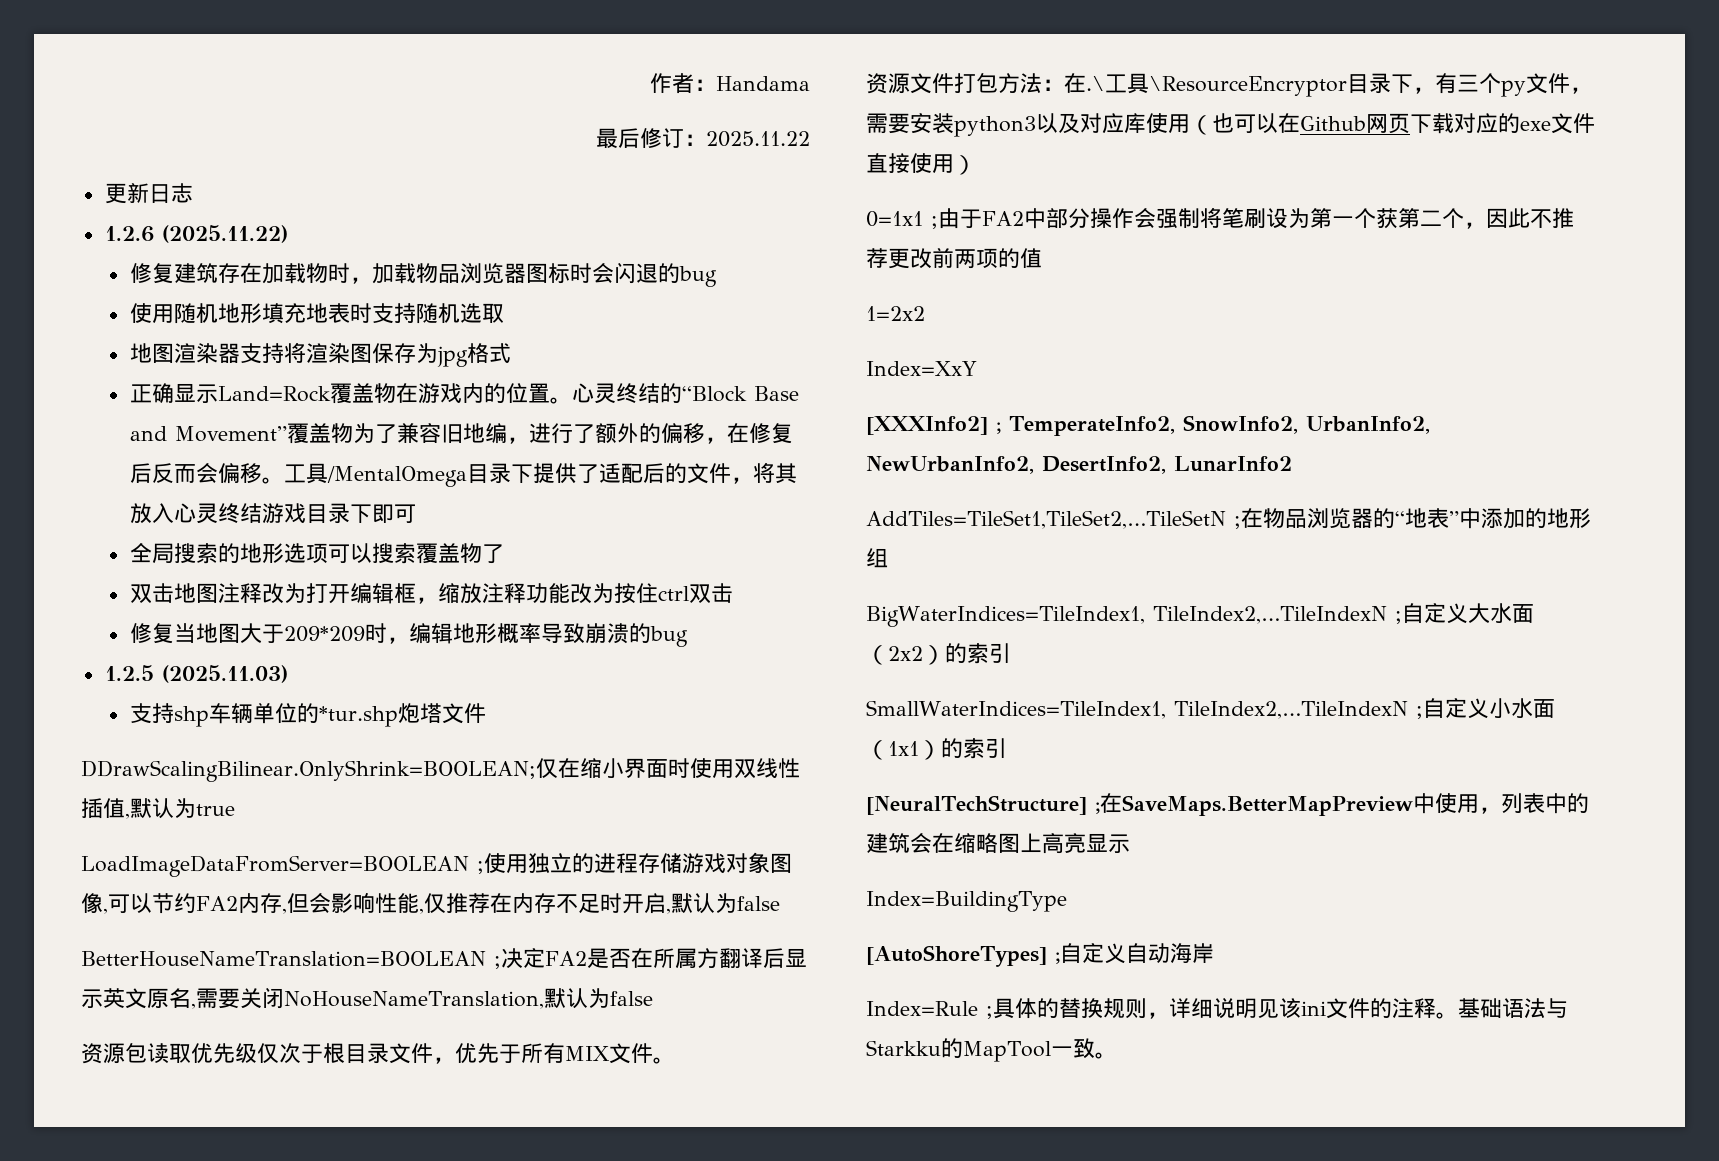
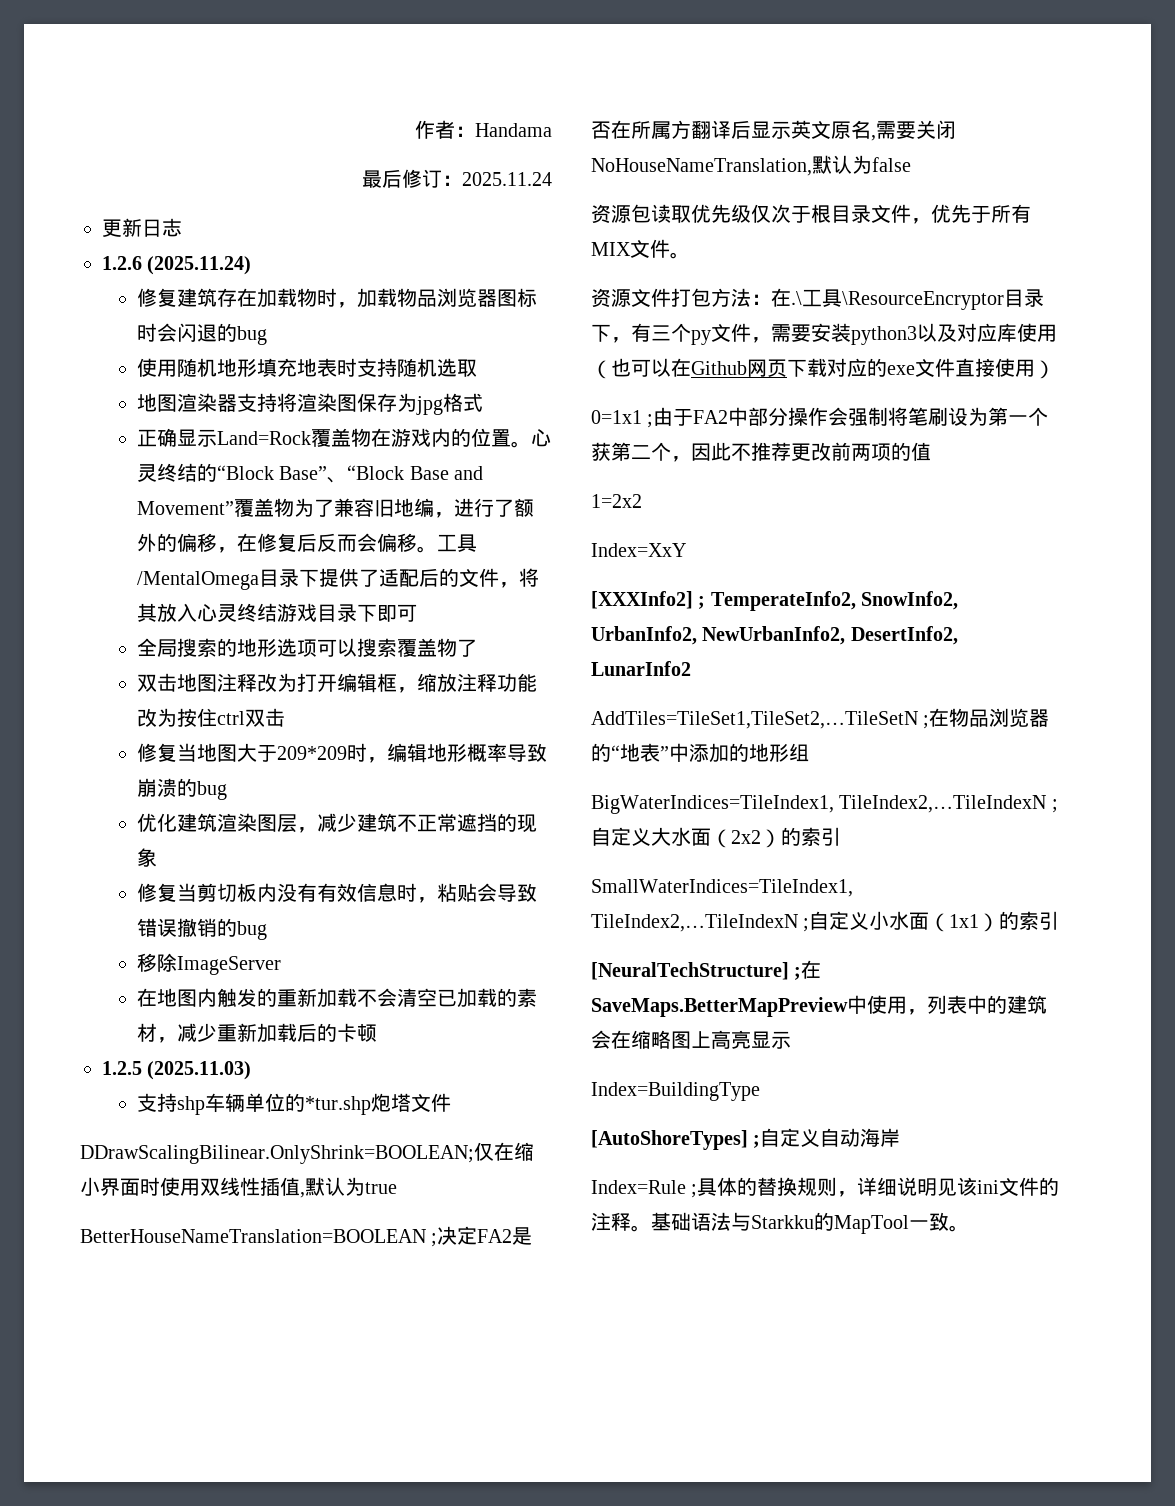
[706,131,810,147] 2025.11.22 -> [462,172,552,186] 2025.11.24
[161,225,288,243] (2025.11.22) -> [147,256,252,275] (2025.11.24)
(747, 394) none -> [279,465,405,483] Base”、“Block
(688, 636) none -> [137,813,538,833] [137,848,158,867] [137,883,538,903] [137,918,268,940] [137,953,282,975] [137,988,538,1008] [137,1023,378,1043] // 优化建筑渲染图层，减少建筑不正常遮挡的现象 // 修复当剪切板内没有有效信息时，粘贴会导致错误撤销的bug // 移除ImageServer // 在地图内触发的重新加载不会清空已加载的素材，减少重新加载后的卡顿
[81,852,792,877] [81,892,780,914] // LoadImageDataFromServer=BOOLEAN ;使用独立的进程存储游戏对象图像,可以节约FA2内存,但会影响性能,仅推荐在内存不足时开启,默认为false -> (397, 1188) none

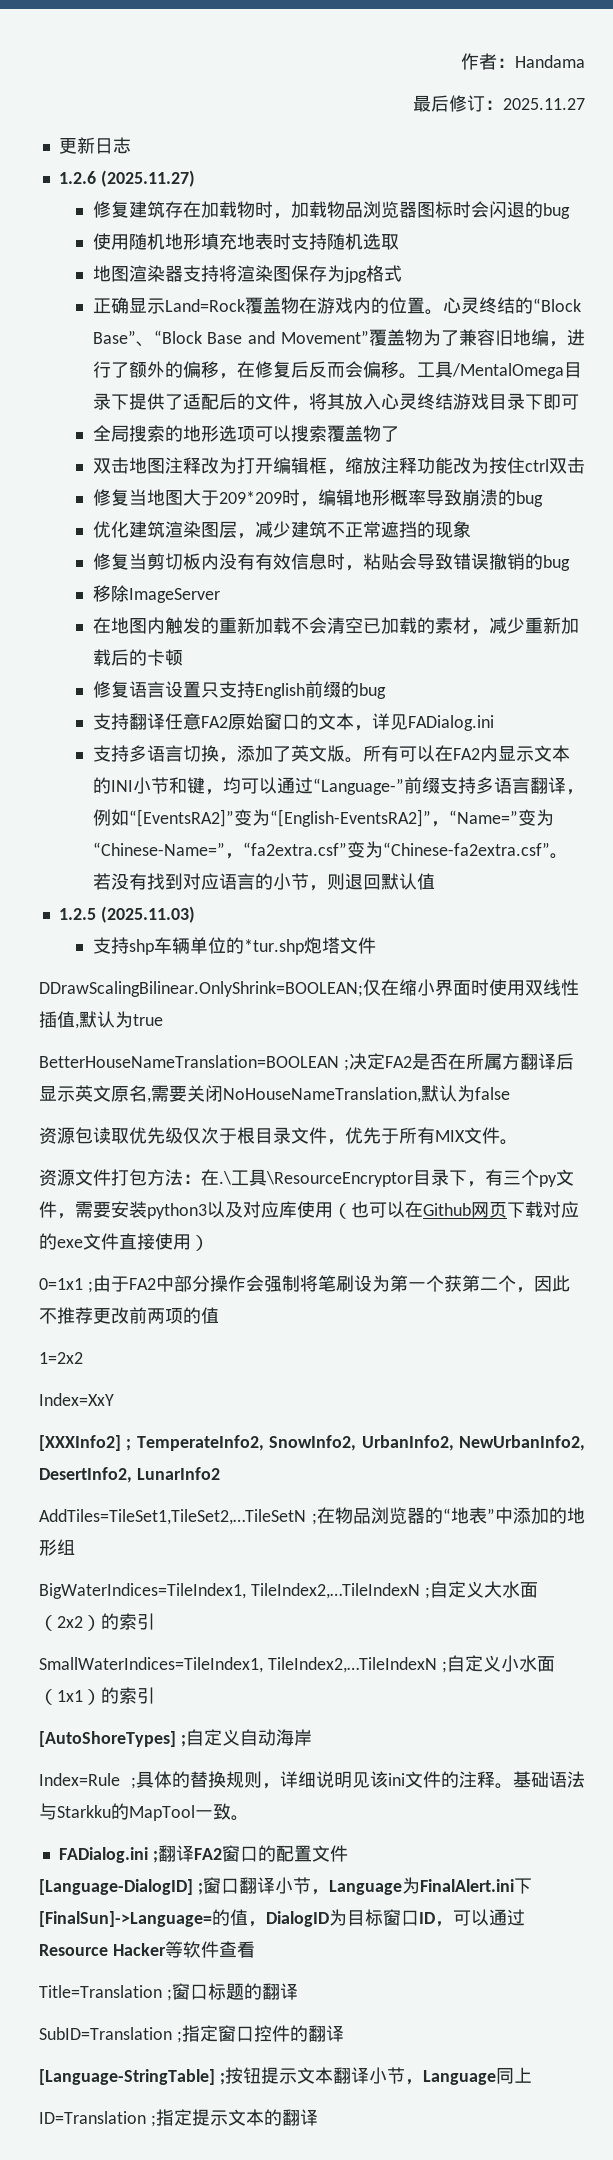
[462,172,552,186] 2025.11.24 -> [503,98,585,110] 2025.11.27
[147,256,252,275] (2025.11.24) -> [100,170,195,187] (2025.11.27)
(378, 1032) none -> [92,681,386,699] [92,713,494,731] [92,745,570,763] [92,777,584,795] [92,809,554,827] [92,841,568,859] [92,873,435,891] // 修复语言设置只支持English前缀的bug // 支持翻译任意FA2原始窗口的文本，详见FADialog.ini // 支持多语言切换，添加了英文版。所有可以在FA2内显示文本的INI小节和键，均可以通过“Language-”前缀支持多语言翻译，例如“[EventsRA2]”变为“[English-EventsRA2]”，“Name=”变为“Chinese-Name=”，“fa2extra.csf”变为“Chinese-fa2extra.csf”。若没有找到对应语言的小节，则退回默认值
[591,960,822,980] [591,995,1047,1017] [591,1030,791,1049] [591,1082,760,1101] // [NeuralTechStructure] ;在SaveMaps.BetterMapPreview中使用，列表中的建筑会在缩略图上高亮显示 // Index=BuildingType -> (155, 1695) none
(969, 1228) none -> [58,1845,348,1863] [39,1877,532,1895] [39,1909,525,1927] [39,1941,255,1958] [39,1983,298,2001] [39,2025,344,2043] [39,2067,532,2085] [39,2109,318,2127] // FADialog.ini ;翻译FA2窗口的配置文件 // [Language-DialogID] ;窗口翻译小节，Language为FinalAlert.ini下[FinalSun]->Language=的值，DialogID为目标窗口ID，可以通过Resource Hacker等软件查看 // Title=Translation ;窗口标题的翻译 // SubID=Translation ;指定窗口控件的翻译 // [Language-StringTable] ;按钮提示文本翻译小节，Language同上 // ID=Translation ;指定提示文本的翻译

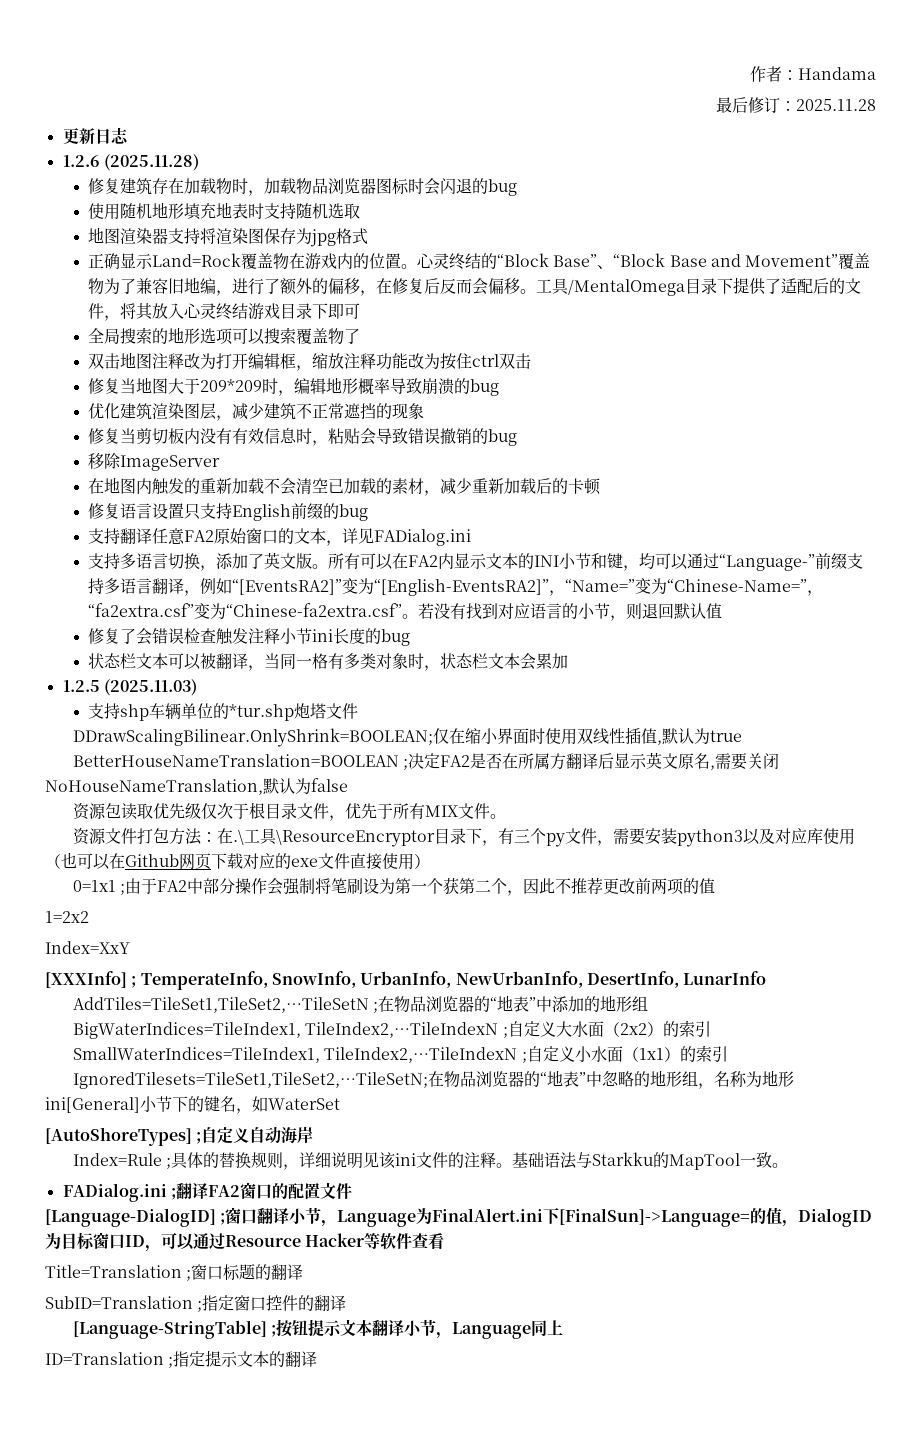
[503,98,585,110] 2025.11.27 -> [796,99,876,111] 2025.11.28
[100,170,195,187] (2025.11.27) -> [103,154,199,171] (2025.11.28)
(435, 881) none -> [87,628,410,646] [87,653,568,671] // 修复了会错误检查触发注释小节ini长度的bug // 状态栏文本可以被翻译，当同一格有多类对象时，状态栏文本会累加
[39,1435,585,1451] [39,1467,220,1483] [XXXInfo2] ; TemperateInfo2, SnowInfo2, UrbanInfo2, NewUrbanInfo2, DesertInfo2, LunarInfo2 -> [45,971,767,990] [XXXInfo] ; TemperateInfo, SnowInfo, UrbanInfo, NewUrbanInfo, DesertInfo, LunarInfo
(155, 1695) none -> [73,1070,795,1089] [45,1096,340,1114] // IgnoredTilesets=TileSet1,TileSet2,…TileSetN;在物品浏览器的“地表”中忽略的地形组，名称为地形ini[General]小节下的键名，如WaterSet

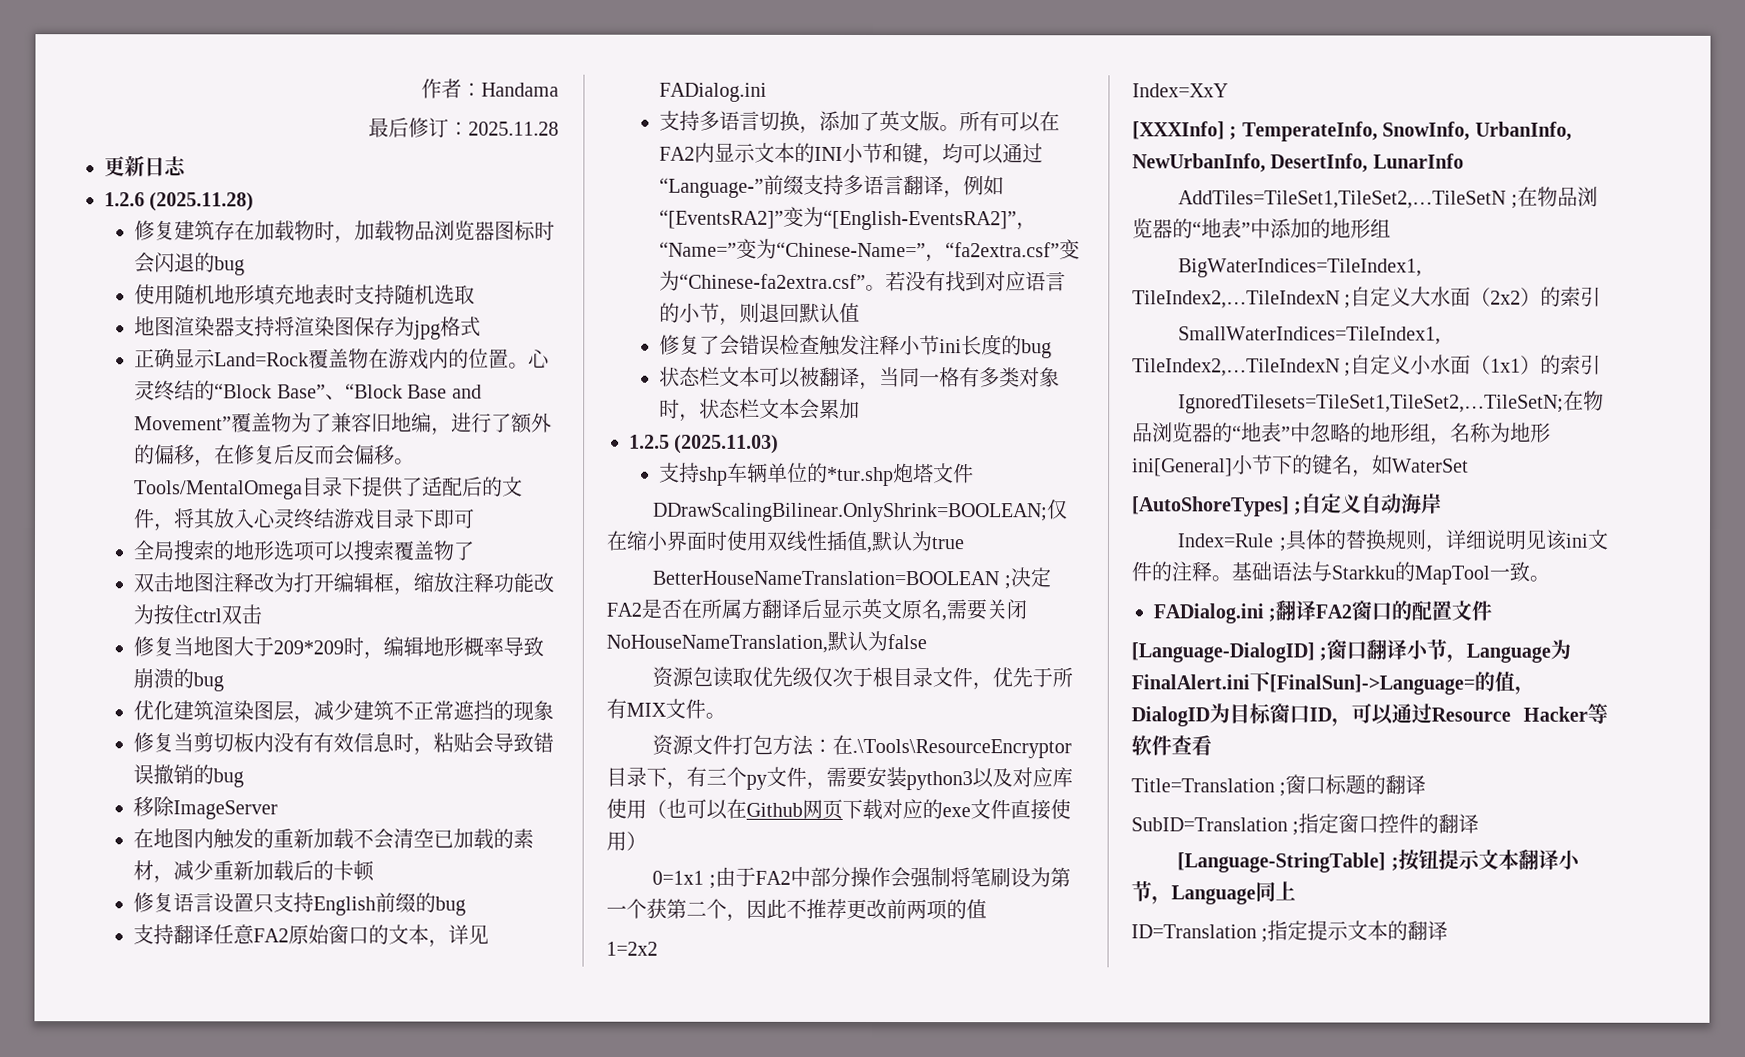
[535,278,685,296] 工具/MentalOmega -> [134,480,304,500] Tools/MentalOmega
[233,828,436,847] .\工具\ResourceEncryptor -> [852,738,1073,759] .\Tools\ResourceEncryptor

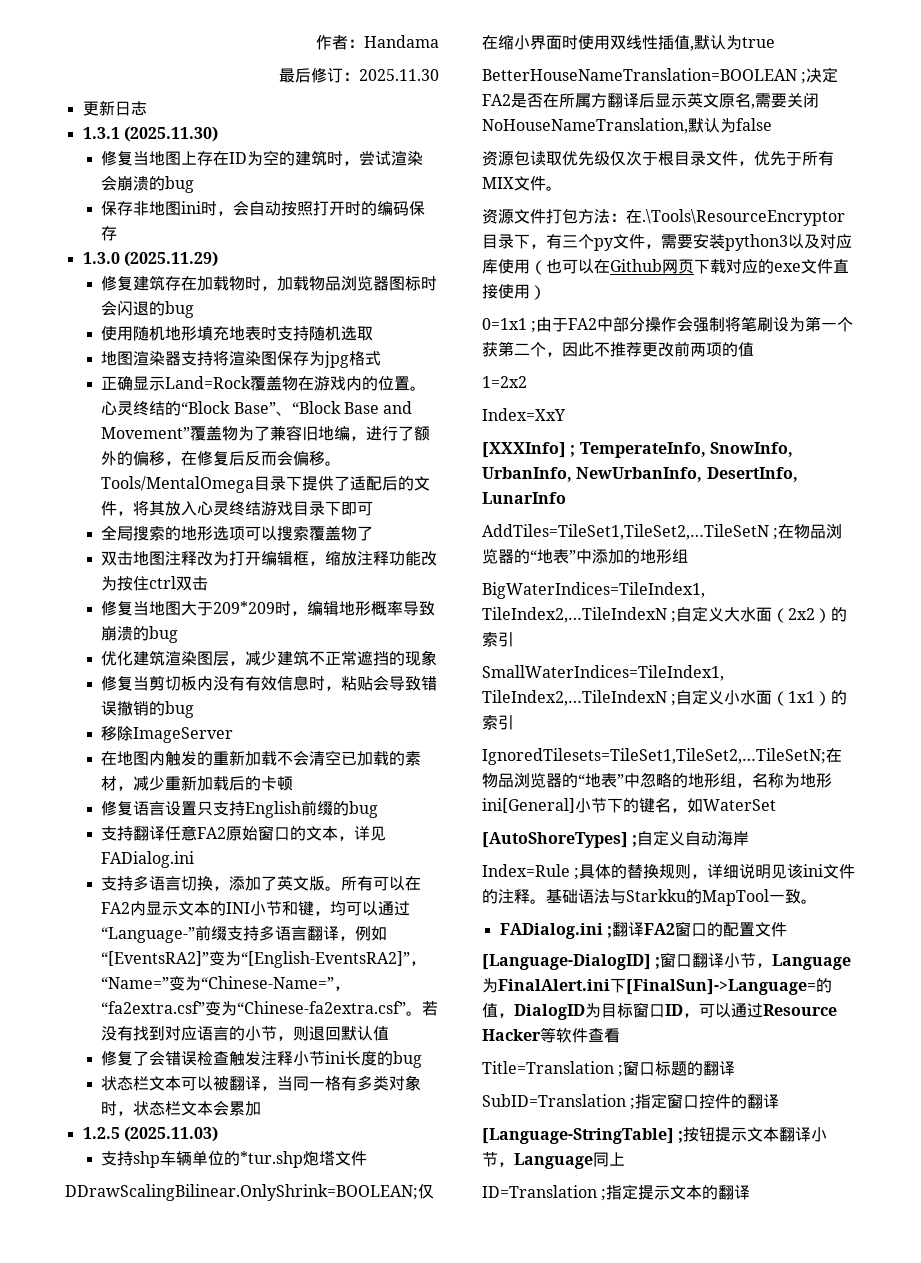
[468,121,559,136] 2025.11.28 -> [359,69,439,81] 2025.11.30
[104,192,255,212] 1.2.6 (2025.11.28) -> [82,126,218,142] [101,150,424,166] [101,175,195,193] [101,200,426,216] [101,226,118,241] [82,251,218,267] 1.3.1 (2025.11.30) // 修复当地图上存在ID为空的建筑时，尝试渲染会崩溃的bug // 保存非地图ini时，会自动按照打开时的编码保存 // 1.3.0 (2025.11.29)

